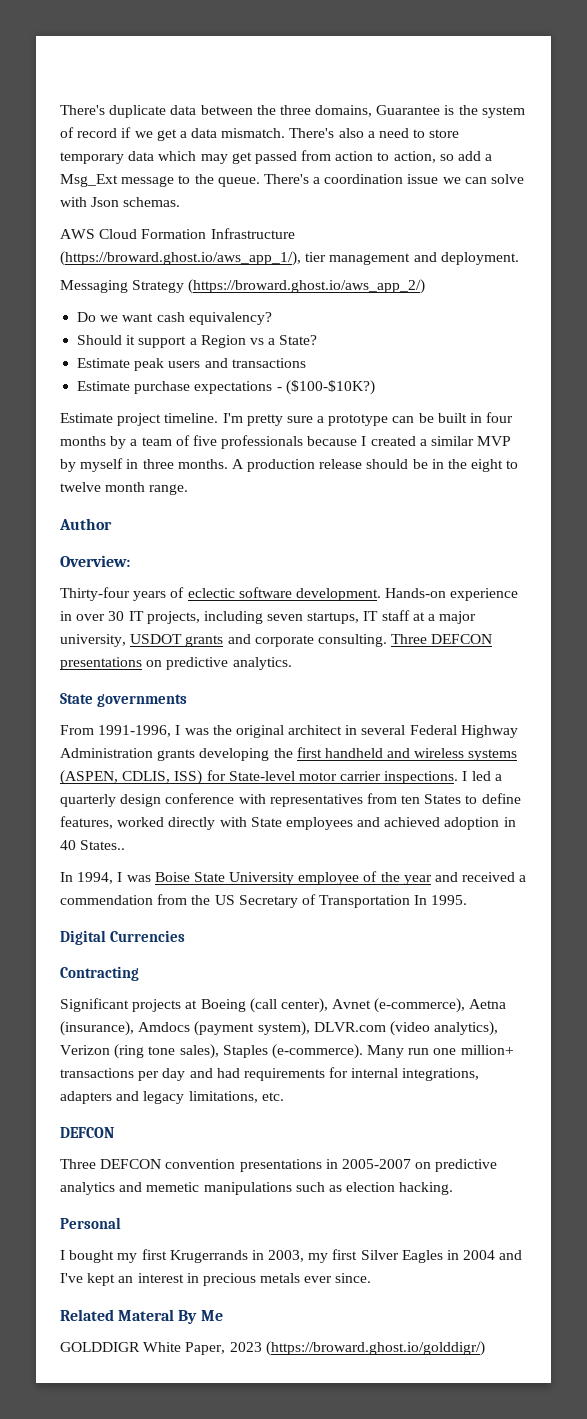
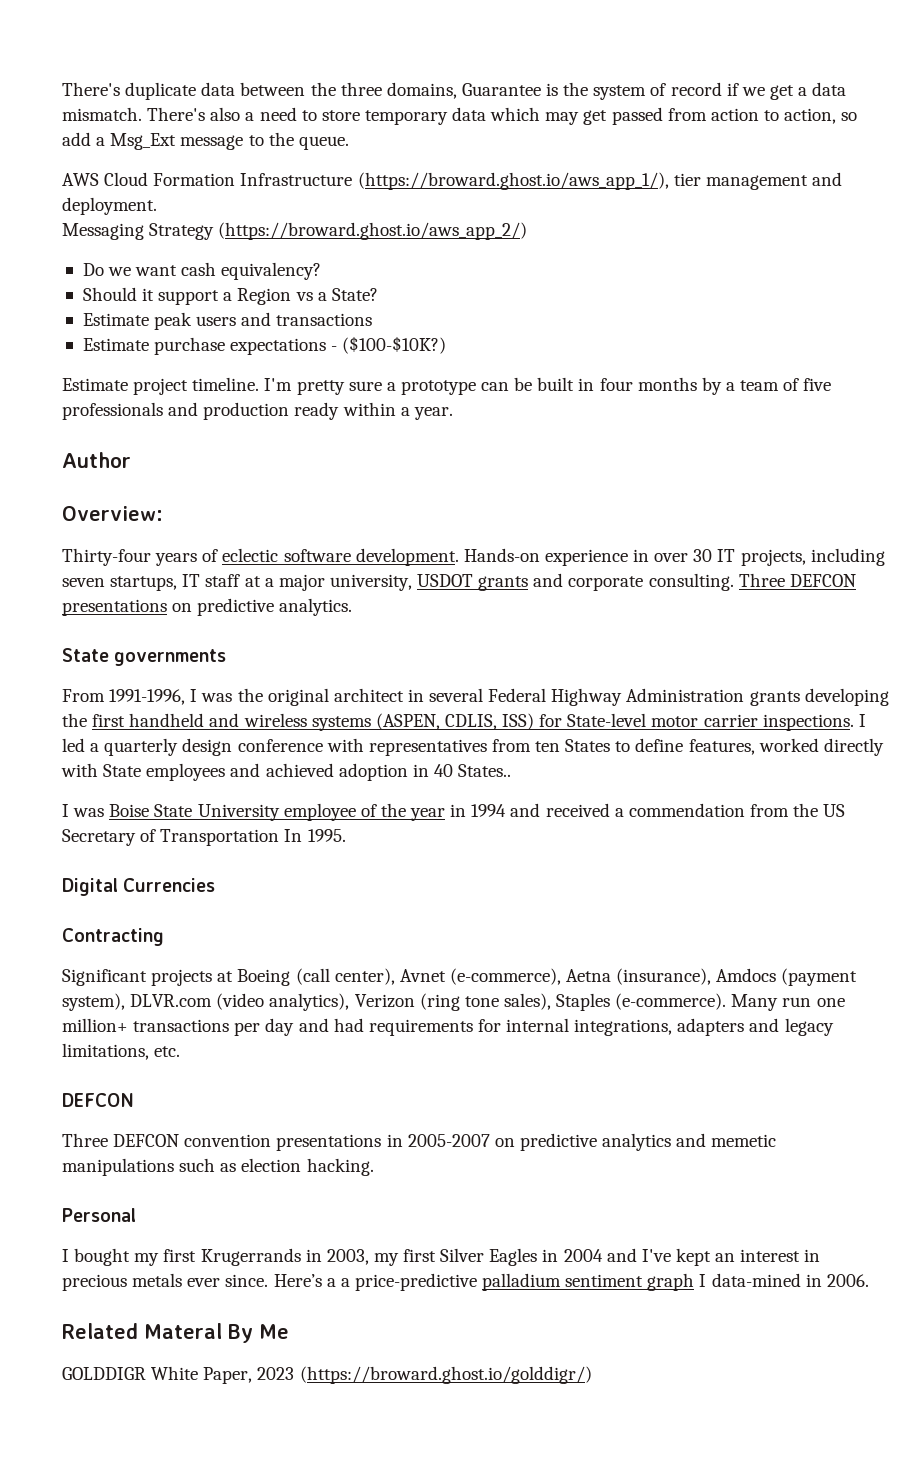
[263,174,525,184] [60,197,181,207] There's a coordination issue we can solve with Json schemas. -> (349, 143) none
[307,436,512,446] [60,458,519,472] [60,482,189,495] because I created a similar MVP by myself in three months. A production release should be in the eight to twelve month range. -> [168,402,453,420] and production ready within a year.
[60,872,114,884] In 1994, -> (512, 770) none
(432, 880) none -> [450,804,507,817] in 1994
(372, 1278) none -> [273,1273,869,1291] Here’s a a price-predictive palladium sentiment graph I data-mined in 2006.

